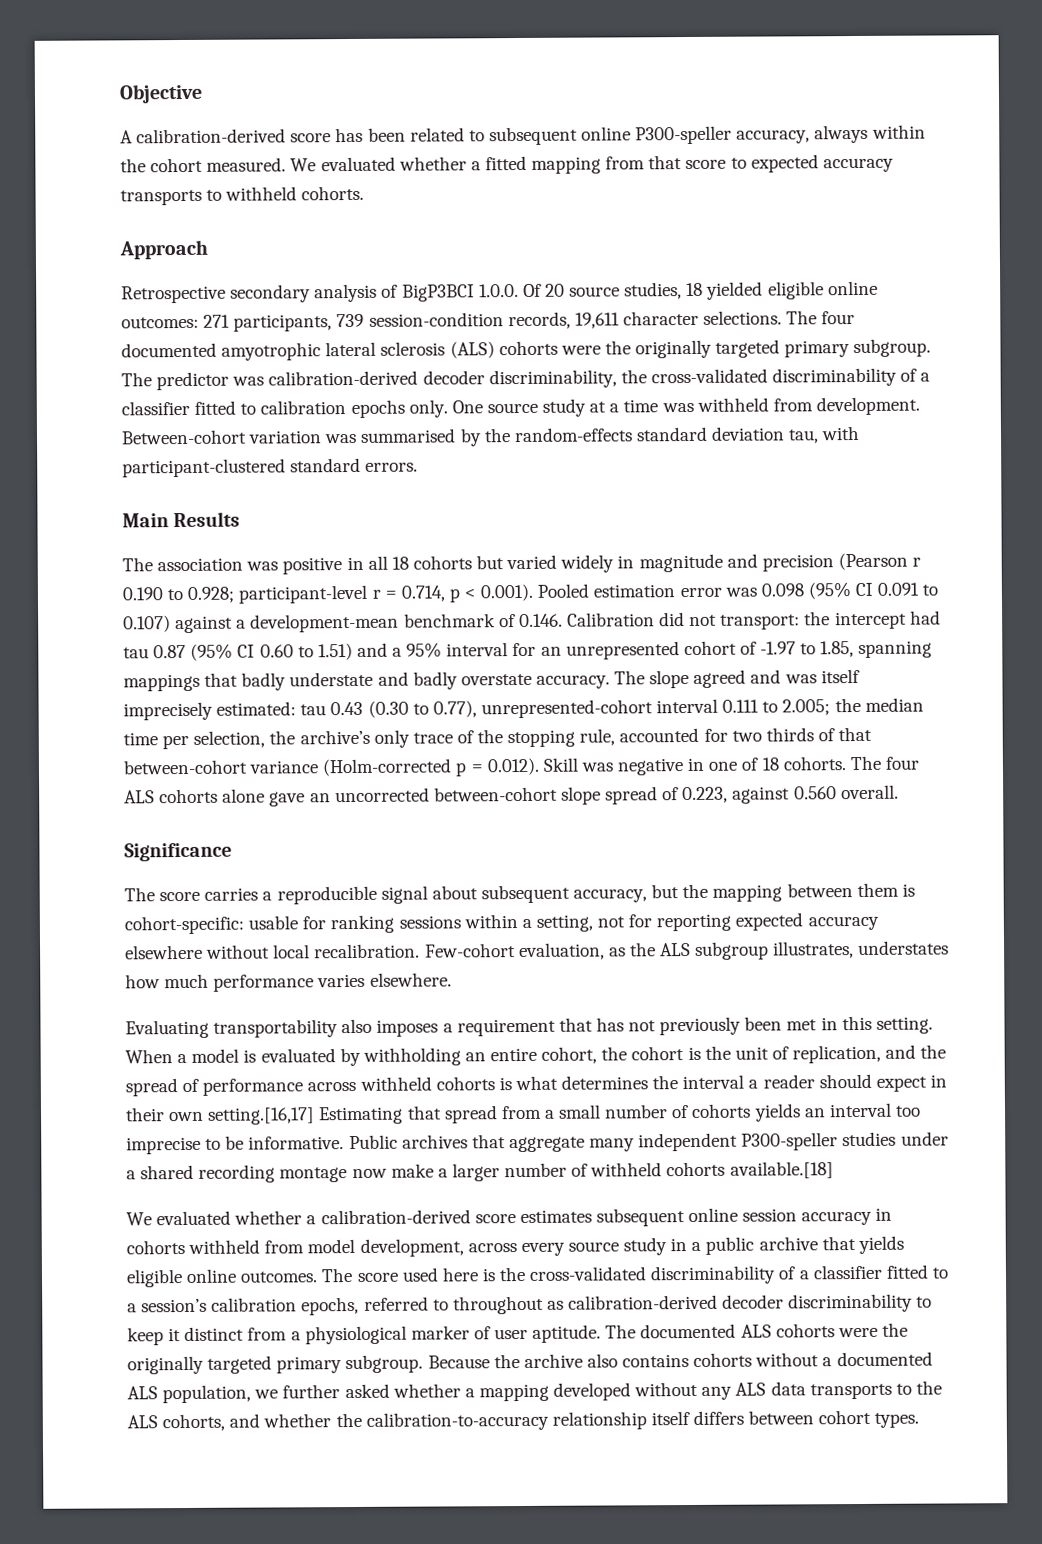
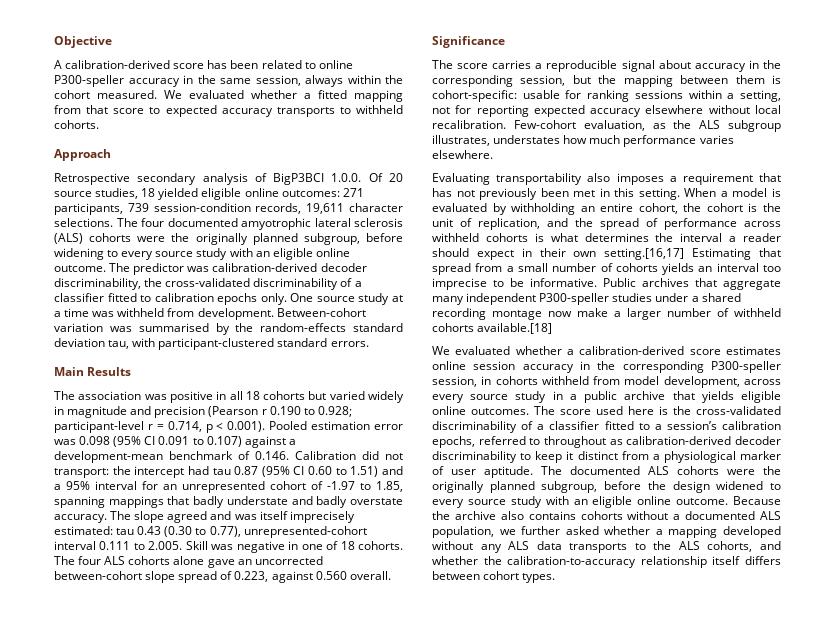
[488,126,578,146] subsequent -> (316, 65) none
[736,129,811,144] accuracy, -> [128,75,301,87] accuracy in the same session,
[715,338,932,358] targeted primary subgroup. -> [252,233,403,245] [54,248,350,260] [54,265,106,272] planned subgroup, before widening to every source study with an eligible online outcome.
[782,697,924,716] [123,726,873,750] [123,757,540,777] 2.005; the median time per selection, the archive’s only trace of the stopping rule, accounted for two thirds of that between-cohort variance (Holm-corrected p = 0.012). -> [148,541,183,550] 2.005.
[480,884,648,904] subsequent accuracy, -> [694,60,781,72] [432,75,566,87] accuracy in the corresponding session,
[595,1208,685,1227] subsequent -> (781, 350) none
(893, 1214) none -> [597,361,781,373] [432,376,492,387] the corresponding P300-speller session, in
[207,1354,424,1374] targeted primary subgroup. -> [489,481,781,493] [432,496,729,508] planned subgroup, before the design widened to every source study with an eligible online outcome.

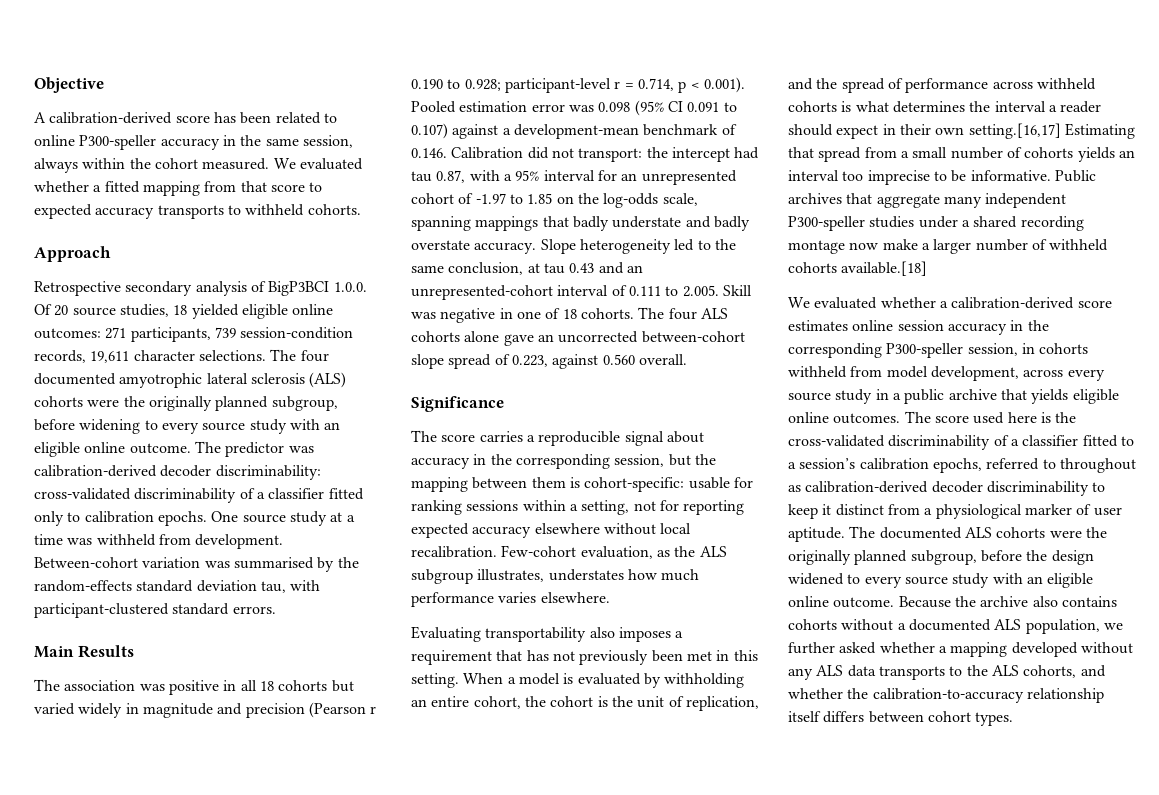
[54,278,362,290] [54,293,137,302] discriminability, the cross-validated discriminability of a classifier fitted -> [215,465,321,480] [34,488,364,503] [34,511,64,526] discriminability: cross-validated discriminability of a classifier fitted only
[217,293,287,305] epochs only. -> [157,511,207,526] epochs.
[234,466,403,477] 0.87 (95% CI 0.60 to 1.51) and -> [436,170,500,183] 0.87, with
[376,481,403,492] 1.85, -> [527,193,698,208] 1.85 on the log-odds scale,
[110,511,355,523] [54,526,241,537] The slope agreed and was itself imprecisely estimated: tau 0.43 (0.30 to 0.77), -> [540,239,736,254] [411,262,643,275] Slope heterogeneity led to the same conclusion, at tau 0.43 and an
(96, 545) none -> [611,285,627,296] of

